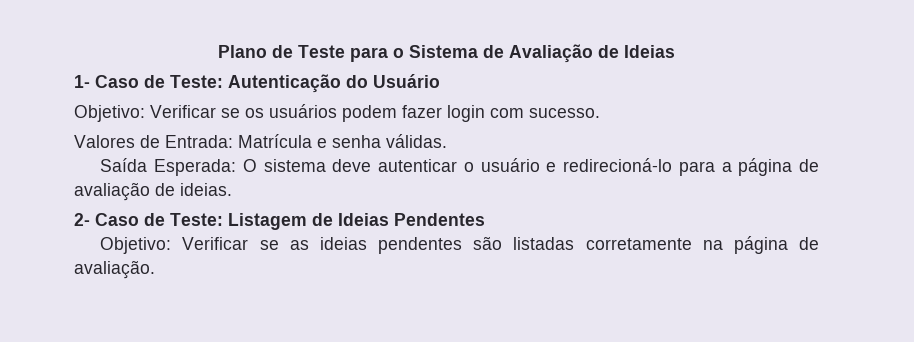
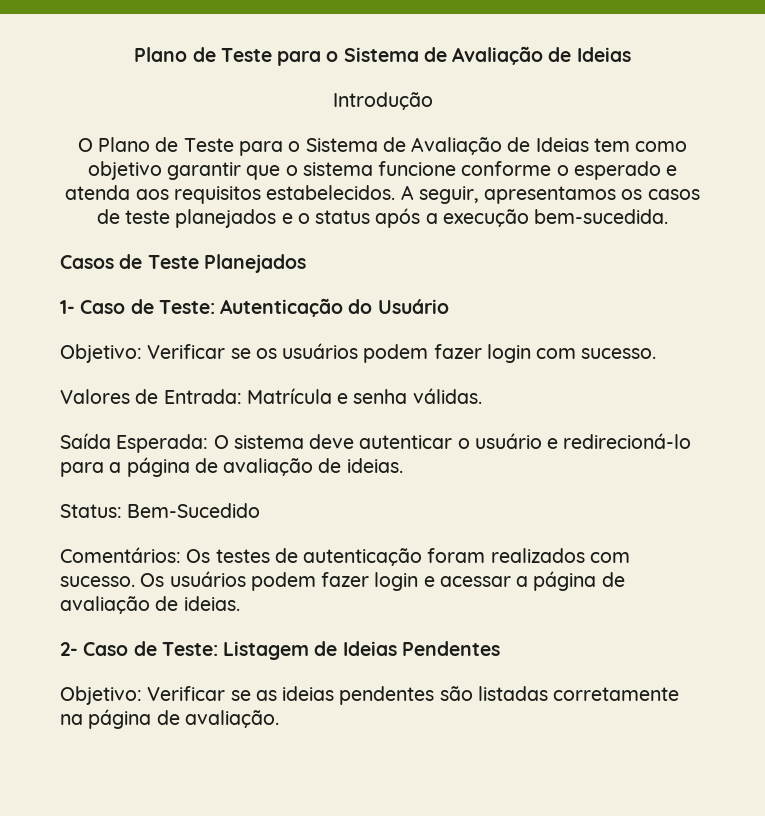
(675, 51) none -> [332,92,433,110] [77,137,688,156] [87,161,678,180] [65,185,700,204] [96,208,669,228] [60,254,306,273] // Introdução // O Plano de Teste para o Sistema de Avaliação de Ideias tem como objetivo garantir que o sistema funcione conforme o esperado e atenda aos requisitos estabelecidos. A seguir, apresentamos os casos de teste planejados e o status após a execução bem-sucedida. // Casos de Teste Planejados
(232, 189) none -> [60,503,261,518] [60,547,630,566] [60,571,625,591] [60,596,240,614] // Status: Bem-Sucedido // Comentários: Os testes de autenticação foram realizados com sucesso. Os usuários podem fazer login e acessar a página de avaliação de ideias.

